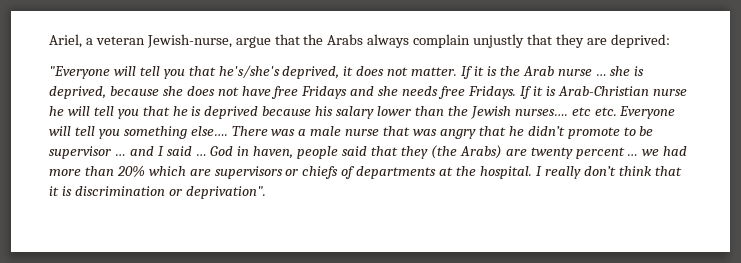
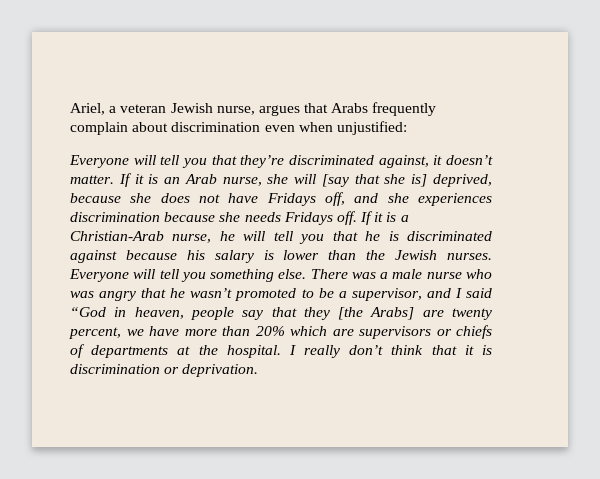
[146,34,670,48] [49,65,645,79] Jewish-nurse, argue that the Arabs always complain unjustly that they are deprived: // "Everyone will tell you that he's/she's deprived, it does not matter. If it is the Arab nurse … she is -> [170,102,437,116] [70,121,407,135] [69,155,494,168] [70,173,428,187] Jewish nurse, argues that Arabs frequently complain about discrimination even when unjustified: // Everyone will tell you that they’re discriminated against, it doesn’t matter. If it is an Arab nurse, she will [say that she is]
[271,86,687,99] free Fridays and she needs free Fridays. If it is Arab-Christian nurse -> [266,192,492,206] [70,211,409,225] [70,231,212,243] Fridays off, and she experiences discrimination because she needs Fridays off. If it is a Christian-Arab nurse,
[204,106,259,119] deprived -> [407,231,493,241] [70,250,117,263] discriminated against
(375, 112) none -> [263,250,274,260] is
[514,107,617,116] nurses…. etc etc. -> [447,253,493,260] nurses.
[190,126,228,136] else…. -> [278,269,307,279] else.
[383,126,411,136] that -> [465,269,492,279] who
[527,126,654,139] [49,145,688,159] didn’t promote to be supervisor … and I said … God in haven, people said that they (the Arabs) are twenty percent … we had -> [190,288,492,301] [70,307,493,320] [69,326,179,339] wasn’t promoted to be a supervisor, and I said “God in heaven, people say that they [the Arabs] are twenty percent, we have
[185,186,266,199] deprivation". -> [182,364,259,377] deprivation.

